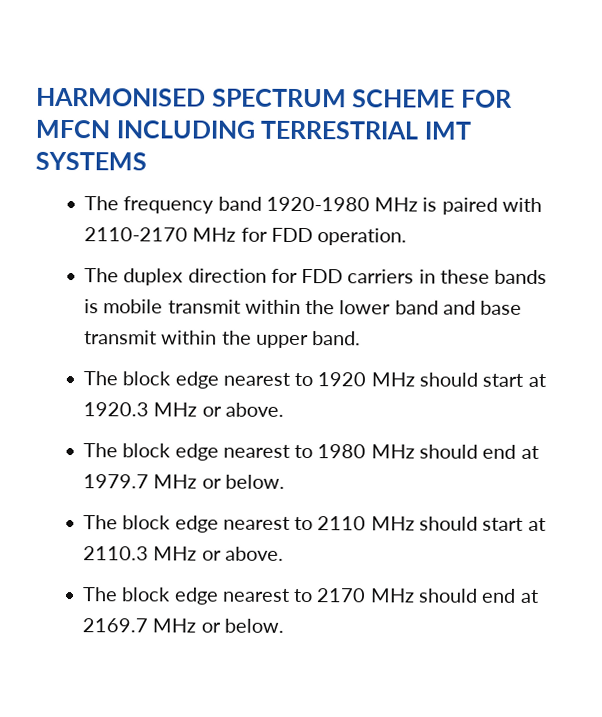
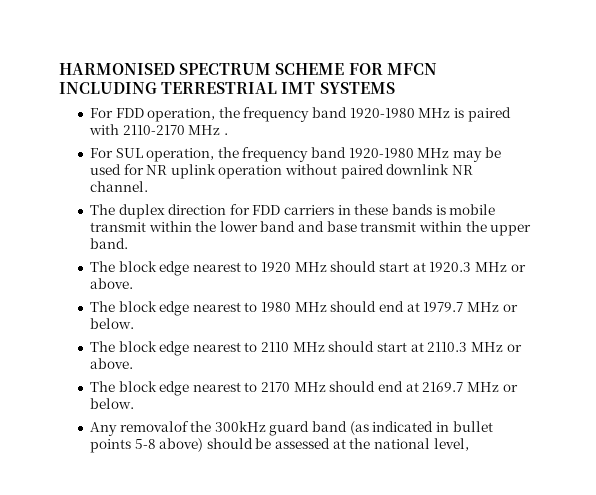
[84,196,120,211] The -> [89,107,240,122] For FDD operation, the
[240,227,408,246] for FDD operation. -> [223,133,228,135] [89,147,501,162] [89,164,474,179] [89,181,148,192] . // For SUL operation, the frequency band 1920-1980 MHz may be used for NR uplink operation without paired downlink NR channel.
(284, 625) none -> [89,421,493,436] [89,438,469,453] // Any removalof the 300kHz guard band (as indicated in bullet points 5-8 above) should be assessed at the national level,

